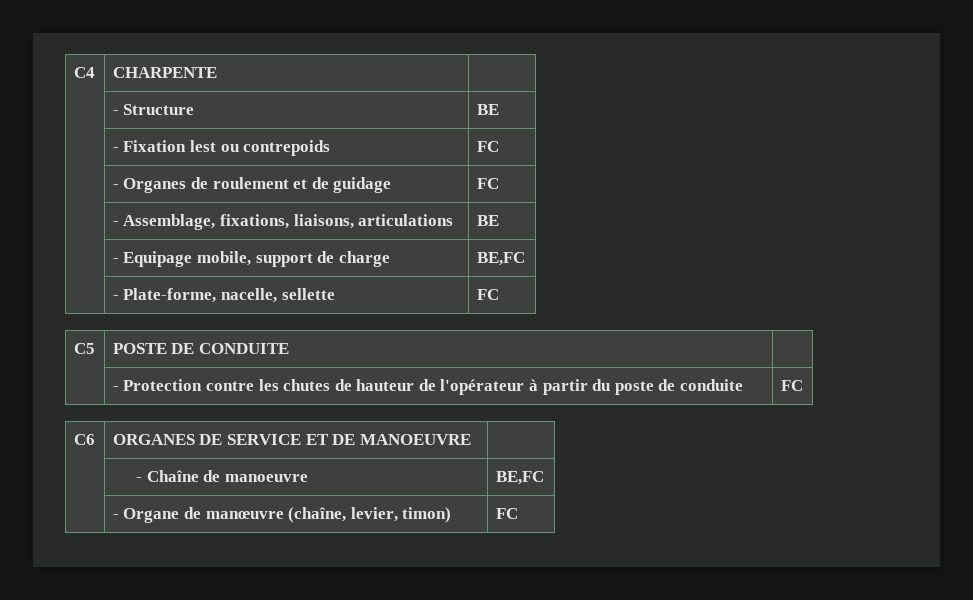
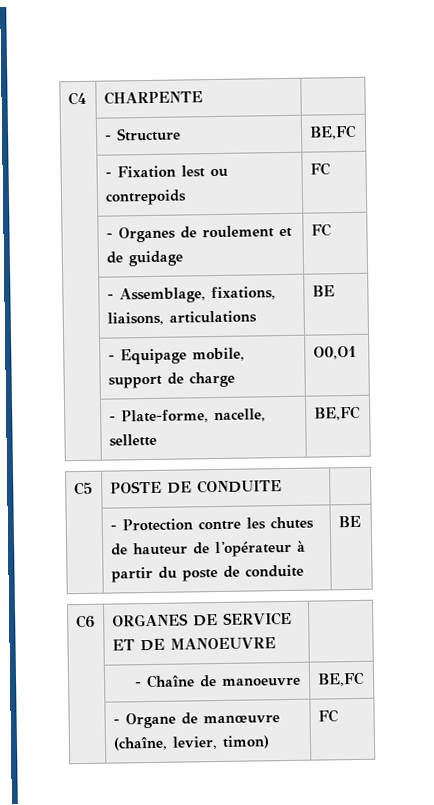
[476,104,499,115] BE -> [308,124,357,140] BE,FC
[476,252,525,266] BE,FC -> [312,345,357,360] O0,O1
[476,289,499,300] FC -> [313,405,361,421] BE,FC
[780,380,803,391] FC -> [337,515,361,528] BE

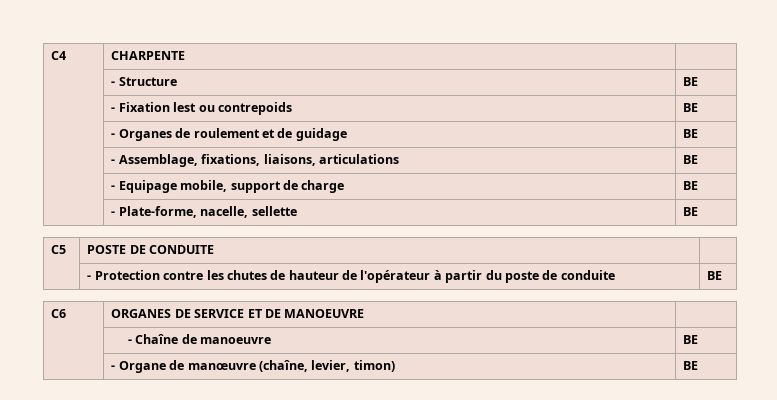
[308,124,357,140] BE,FC -> [683,77,699,86] BE
[309,162,331,176] FC -> [683,103,699,112] BE
[310,223,332,237] FC -> [683,129,699,138] BE
[312,345,357,360] O0,O1 -> [683,181,699,190] BE
[313,405,361,421] BE,FC -> [683,207,699,216] BE
[316,671,365,687] BE,FC -> [683,335,699,344] BE
[317,709,339,723] FC -> [683,361,699,370] BE

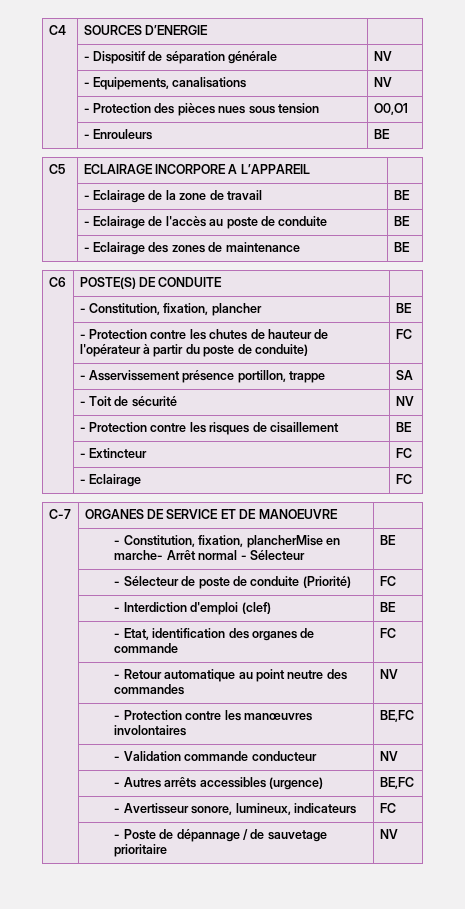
[111,51,186,60] [111,77,177,86] [683,77,699,86] [111,102,292,115] [683,103,699,112] [111,128,347,141] [683,129,699,138] [111,154,399,167] [683,155,699,164] [111,180,345,193] [683,181,699,190] [111,206,297,218] [683,207,699,216] [51,245,67,254] [87,245,215,254] CHARPENTE | // | - Structure | BE // | - Fixation lest ou contrepoids | BE // | - Organes de roulement et de guidage | BE // | - Assemblage, fixations, liaisons, articulations | BE // | - Equipage mobile, support de charge | BE // | - Plate-forme, nacelle, sellette | BE // C5 | POSTE DE CONDUITE | -> [83,25,209,35] [83,51,278,64] [373,51,392,61] [83,77,247,90] [373,77,392,87] [83,103,319,116] [373,103,408,115] [83,129,153,140] [373,129,390,139] [48,164,65,174] [83,164,310,174] [83,190,262,203] [393,190,410,200] [83,216,328,229] [393,216,410,226] [83,242,300,255] [393,242,410,252] [48,277,66,287] [79,277,223,289] [79,303,262,316] [395,303,412,313] SOURCES D’ENERGIE | // | - Dispositif de séparation générale | NV // | - Equipements, canalisations | NV // | - Protection des pièces nues sous tension | O0,O1 // | - Enrouleurs | BE // C5 | ECLAIRAGE INCORPORE A L’APPAREIL | // | - Eclairage de la zone de travail | BE // | - Eclairage de l'accès au poste de conduite | BE // | - Eclairage des zones de maintenance | BE // C6 | POSTE(S) DE CONDUITE | // | - Constitution, fixation, plancher | BE
[560,270,615,280] [707,271,723,280] [51,309,67,318] conduite | BE // C6 -> [254,344,308,356] [395,329,412,339] [79,370,326,383] [395,370,413,380] [79,396,177,407] [395,396,414,406] [79,422,339,435] [395,422,412,432] [79,448,148,458] [395,448,412,458] [79,474,142,487] [395,474,412,484] [48,509,71,519] conduite) | FC // | - Asservissement présence portillon, trappe | SA // | - Toit de sécurité | NV // | - Protection contre les risques de cisaillement | BE // | - Extincteur | FC // | - Eclairage | FC // C-7
[135,334,272,344] [683,335,699,344] [111,360,395,373] [683,361,699,370] Chaîne de manoeuvre | BE // | - Organe de manœuvre (chaîne, levier, timon) | BE -> [123,535,340,548] [114,550,305,560] [379,535,396,545] [114,576,351,589] [379,576,396,586] [114,602,271,615] [379,602,396,612] [114,628,315,641] [114,643,179,653] [379,628,396,638] [114,669,347,682] [114,684,185,695] [379,669,398,679] [114,710,312,721] [114,725,187,736] [379,710,414,722] [114,751,317,761] [379,751,398,761] [114,777,323,790] [379,777,414,789] [114,803,356,815] [379,803,396,813] [114,829,327,842] [114,844,168,857] [379,829,398,839] Constitution, fixation, plancherMise en marche- Arrêt normal - Sélecteur | BE // | - Sélecteur de poste de conduite (Priorité) | FC // | - Interdiction d'emploi (clef) | BE // | - Etat, identification des organes de commande | FC // | - Retour automatique au point neutre des commandes | NV // | - Protection contre les manœuvres involontaires | BE,FC // | - Validation commande conducteur | NV // | - Autres arrêts accessibles (urgence) | BE,FC // | - Avertisseur sonore, lumineux, indicateurs | FC // | - Poste de dépannage / de sauvetage prioritaire | NV

